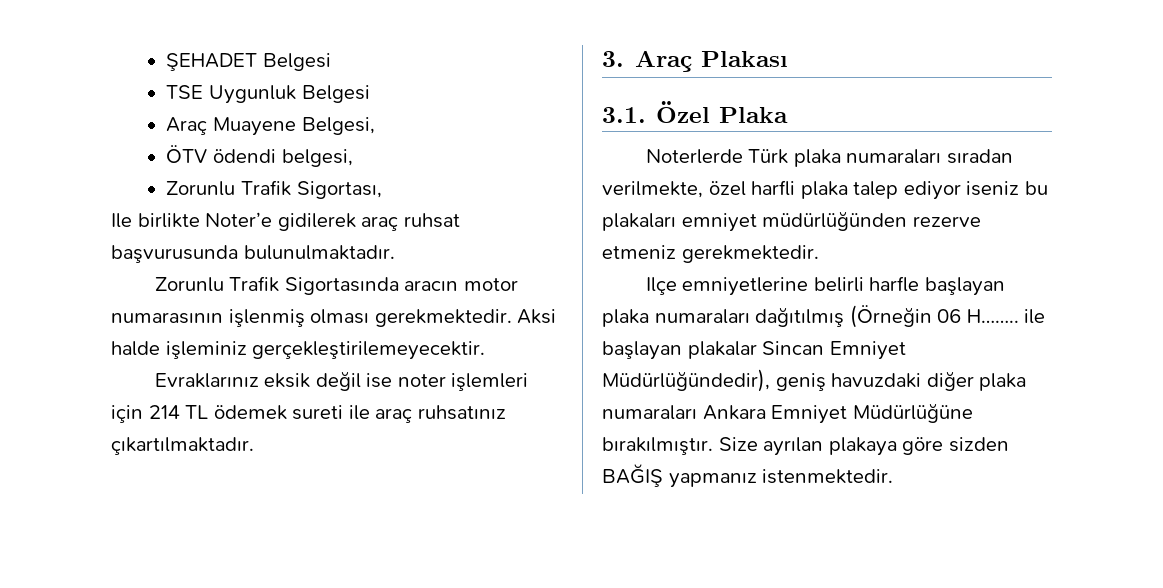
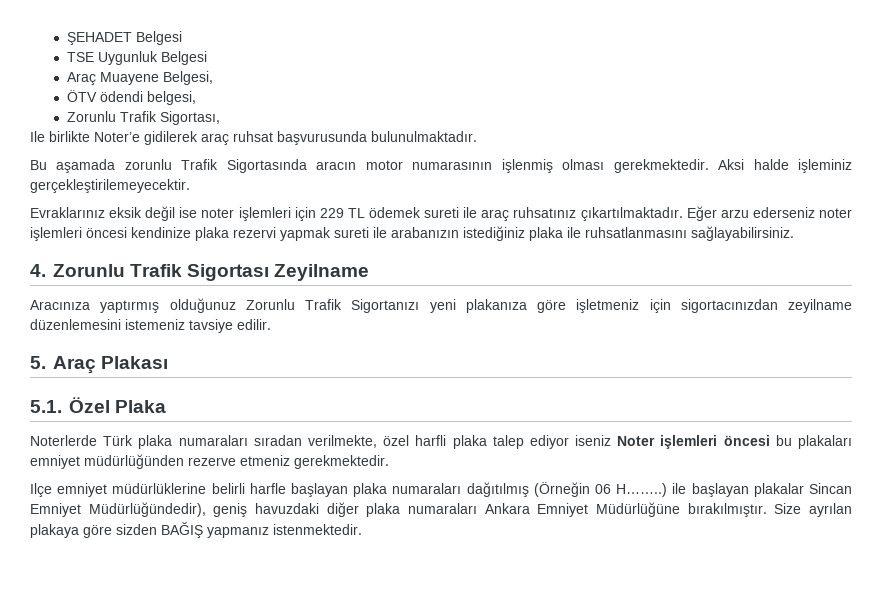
[154,277,224,292] Zorunlu -> [30,159,172,173] Bu aşamada zorunlu
[148,405,180,419] 214 -> [319,208,344,218] 229
[602,51,624,67] // 3. -> [686,206,852,221] [30,226,794,241] [30,264,370,281] [30,298,852,313] [30,319,271,333] [30,356,46,369] Eğer arzu ederseniz noter işlemleri öncesi kendinize plaka rezervi yapmak sureti ile arabanızın istediğiniz plaka ile ruhsatlanmasını sağlayabilirsiniz. // 4. Zorunlu Trafik Sigortası Zeyilname // Aracınıza yaptırmış olduğunuz Zorunlu Trafik Sigortanızı yeni plakanıza göre işletmeniz için sigortacınızdan zeyilname düzenlemesini istemeniz tavsiye edilir. // 5.
[602,107,646,123] 3.1. -> [30,400,62,413] 5.1.
(1020, 188) none -> [617,435,770,449] Noter işlemleri öncesi
[682,277,809,296] emniyetlerine -> [57,483,207,497] emniyet müdürlüklerine
[966,309,1019,323] H…….. -> [616,483,668,497] H……..)

